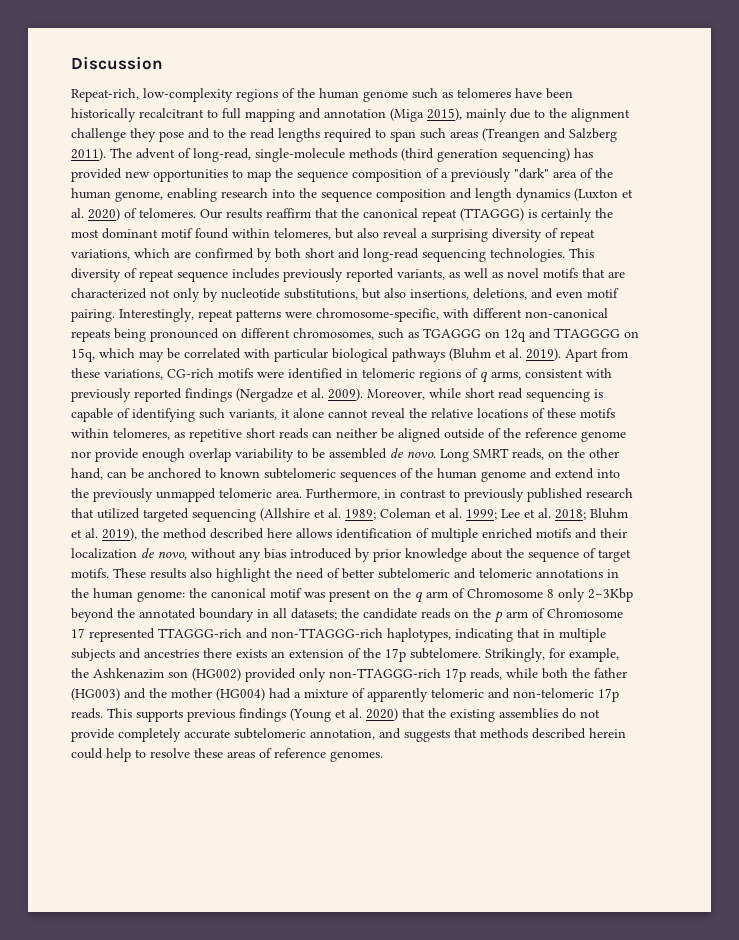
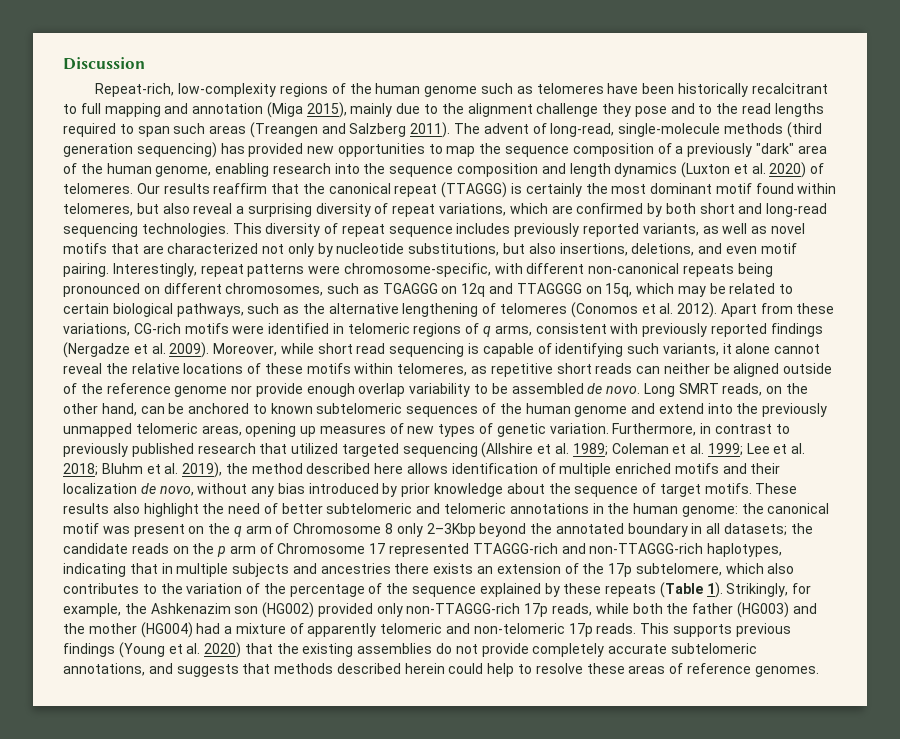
[184,348,561,362] correlated with particular biological pathways (Bluhm et al. 2019). -> [729,283,794,294] [63,302,718,318] related to certain biological pathways, such as the alternative lengthening of telomeres (Conomos et al. 2012).
[276,491,302,498] area. -> [201,423,609,437] areas, opening up measures of new types of genetic variation.
[410,648,481,659] subtelomere. -> [635,563,795,576] [63,582,723,598] subtelomere, which also contributes to the variation of the percentage of the sequence explained by these repeats (Table 1).
[310,729,375,740] annotation, -> [63,663,145,676] annotations,

